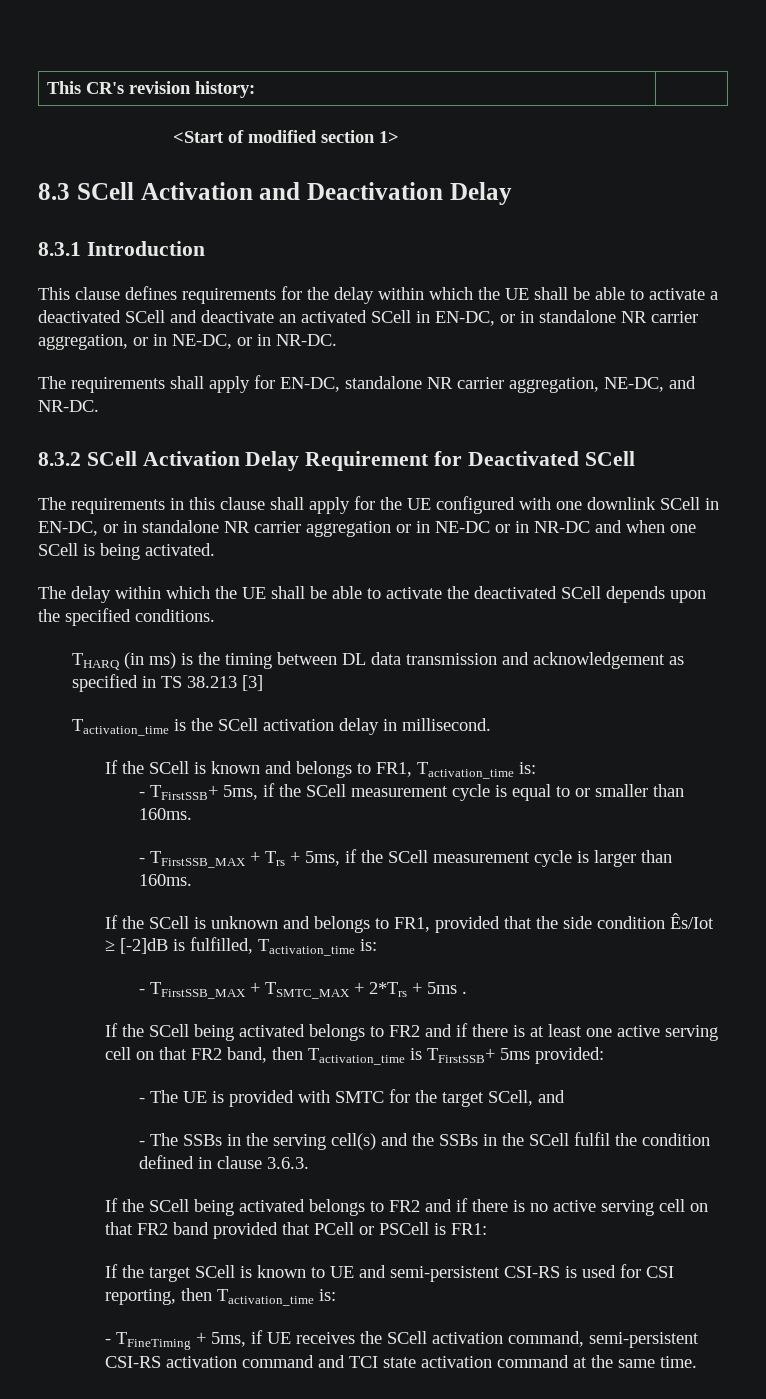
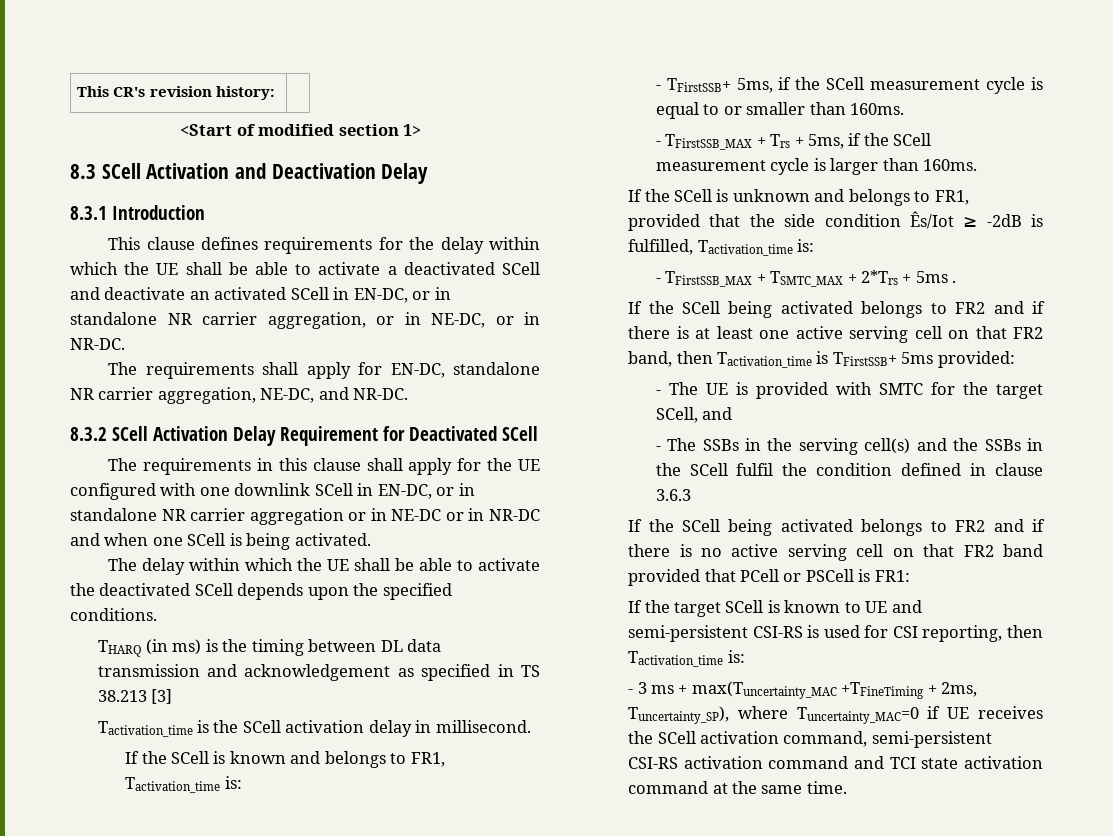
[120,938,169,954] [-2]dB -> [986,214,1022,227] -2dB
[266,1157,309,1169] 3.6.3. -> [655,489,691,501] 3.6.3
[116,1332,247,1350] TFineTiming + 5ms, -> [637,681,978,699] [628,706,919,724] 3 ms + max(Tuncertainty_MAC +TFineTiming + 2ms, Tuncertainty_SP), where Tuncertainty_MAC=0

